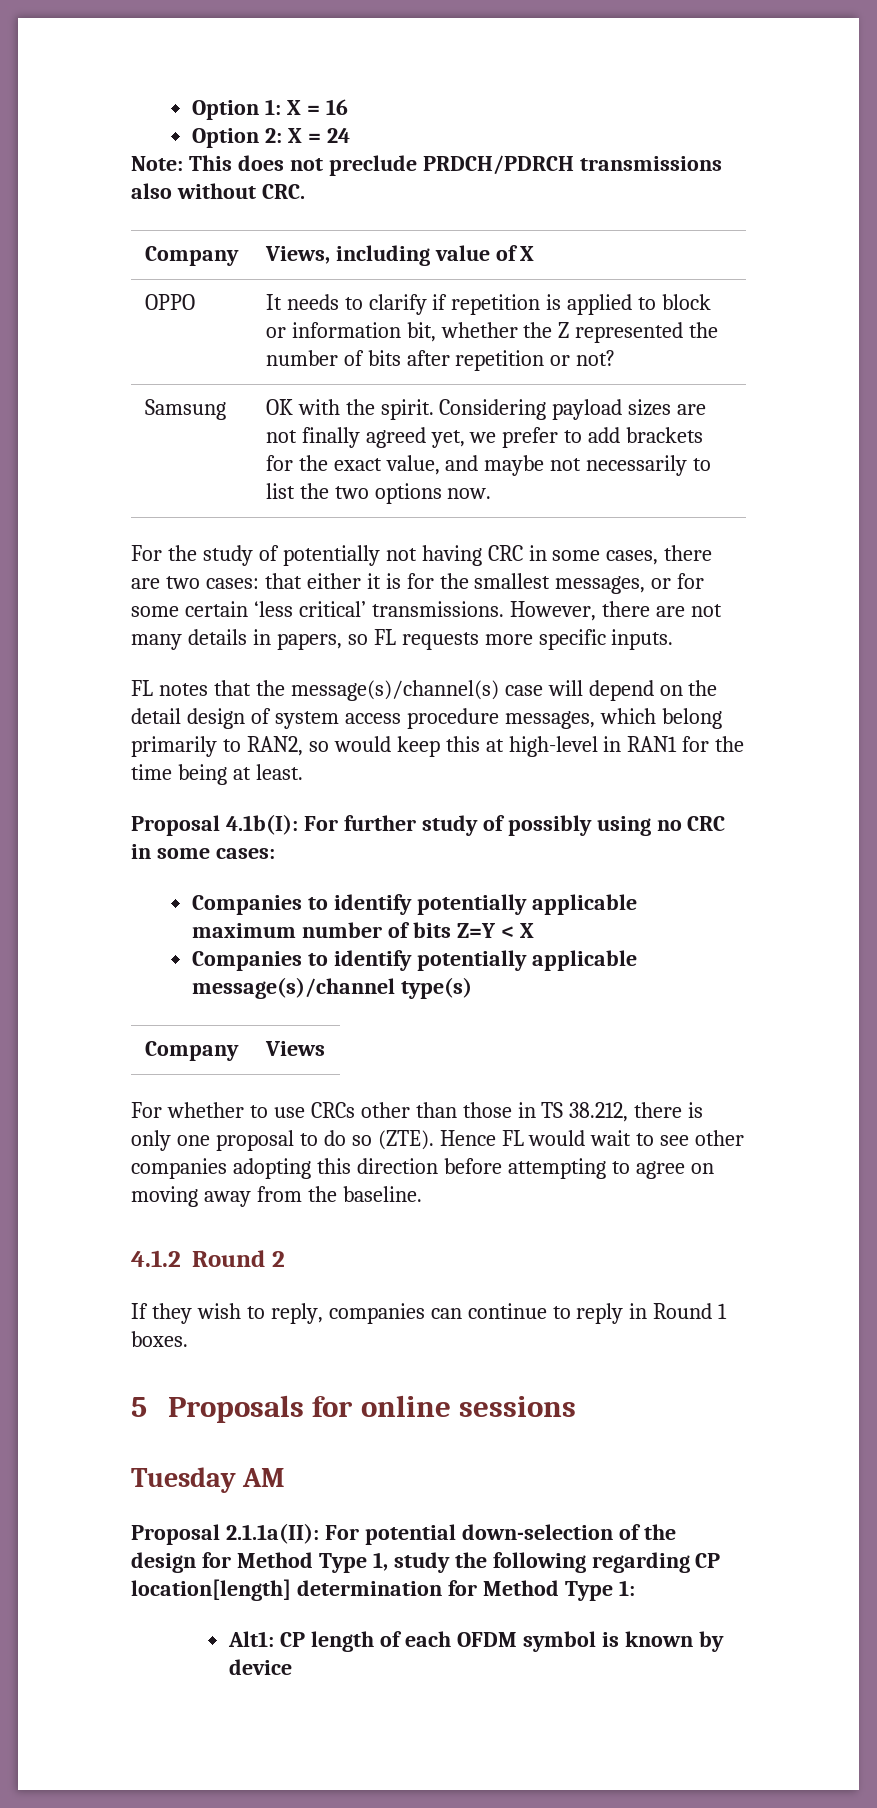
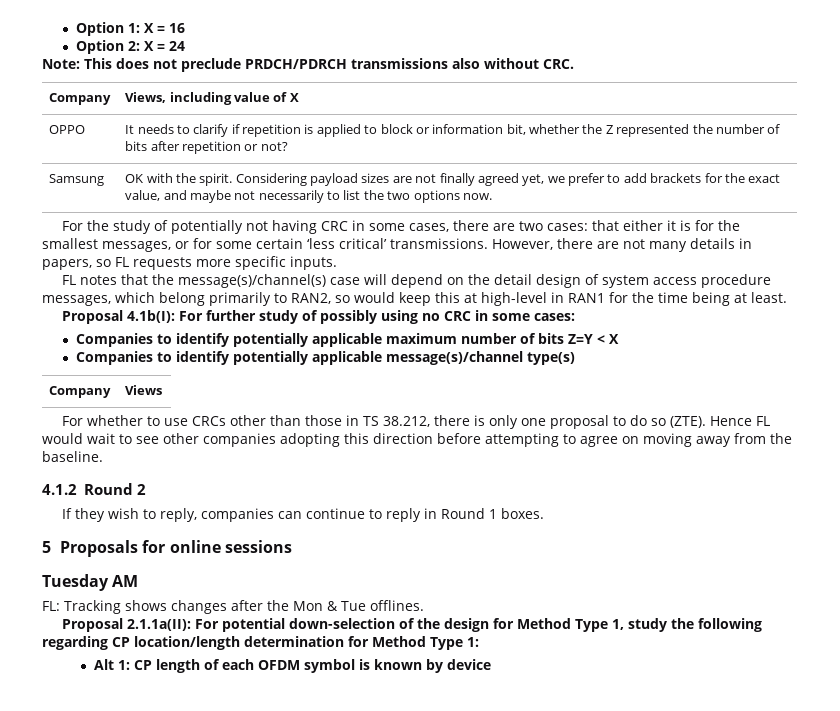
(286, 1477) none -> [42,600,424,614] // FL: Tracking shows changes after the Mon & Tue offlines.
[131,1579,291,1601] location[length] -> [134,636,240,650] location/length
[228,1631,275,1647] Alt1: -> [93,659,130,670] Alt 1:

